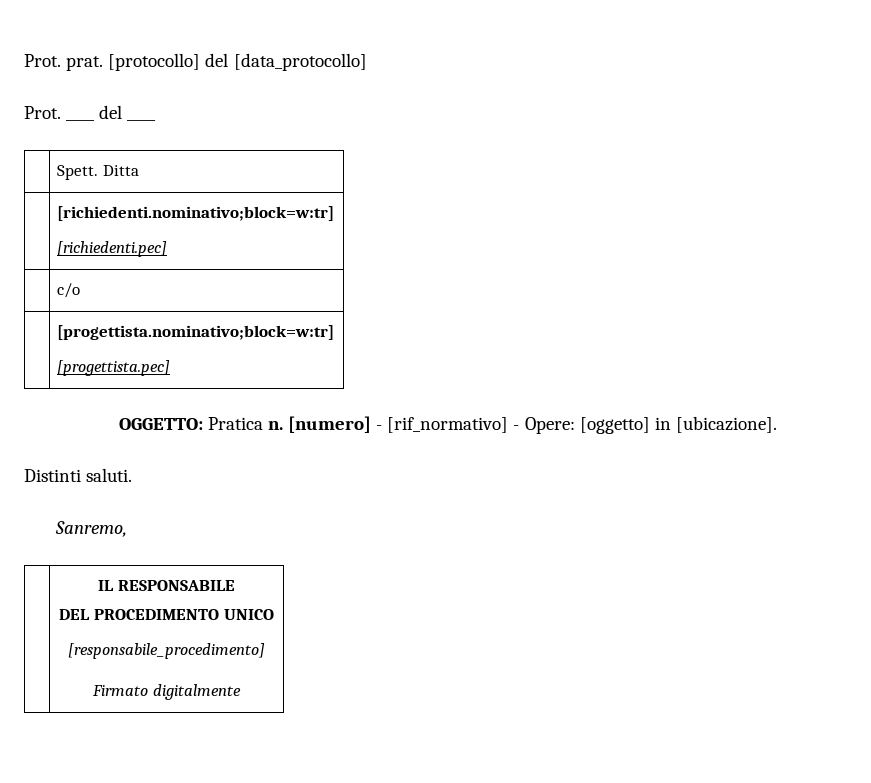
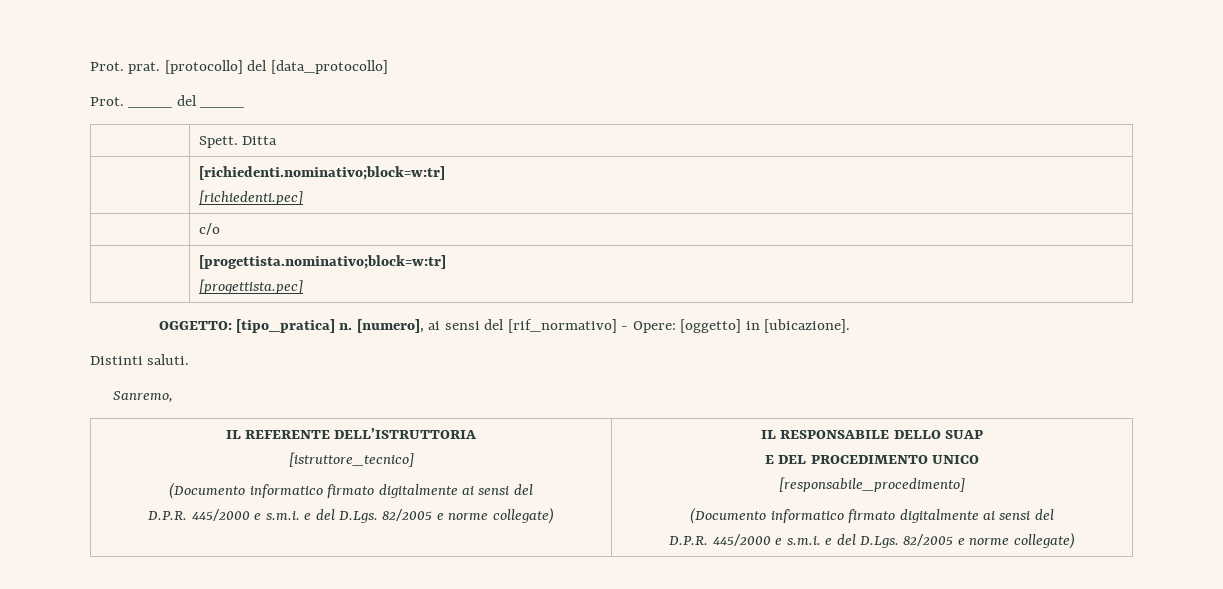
[207,416,383,433] Pratica n. [numero] - -> [235,319,505,333] [tipo_pratica] n. [numero], ai sensi del
(127, 529) none -> [225,428,477,439] [288,452,414,467] [169,482,533,499] [148,507,554,524] IL REFERENTE DELL’ISTRUTTORIA // [istruttore_tecnico] // (Documento informatico firmato digitalmente ai sensi del // D.P.R. 445/2000 e s.m.i. e del D.Lgs. 82/2005 e norme collegate)
(235, 585) // -> [893,430,984,439] [764,455,774,464] DELLO SUAP // E
[92,684,241,700] Firmato digitalmente -> [690,507,1054,524] [669,532,1075,549] (Documento informatico firmato digitalmente ai sensi del // D.P.R. 445/2000 e s.m.i. e del D.Lgs. 82/2005 e norme collegate)

